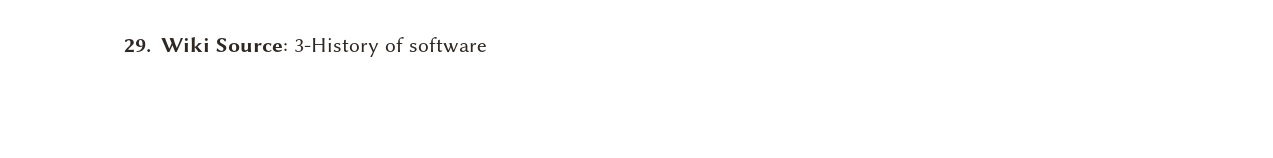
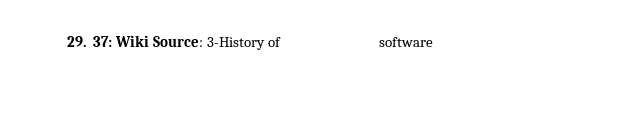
(151, 46) none -> [93,36,113,47] 37:

